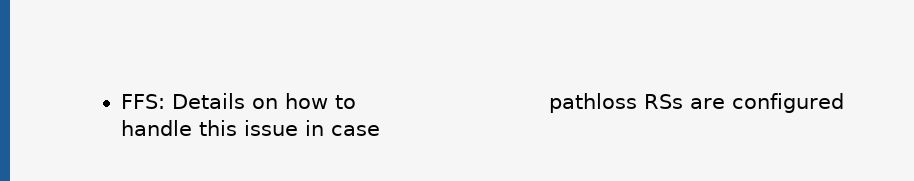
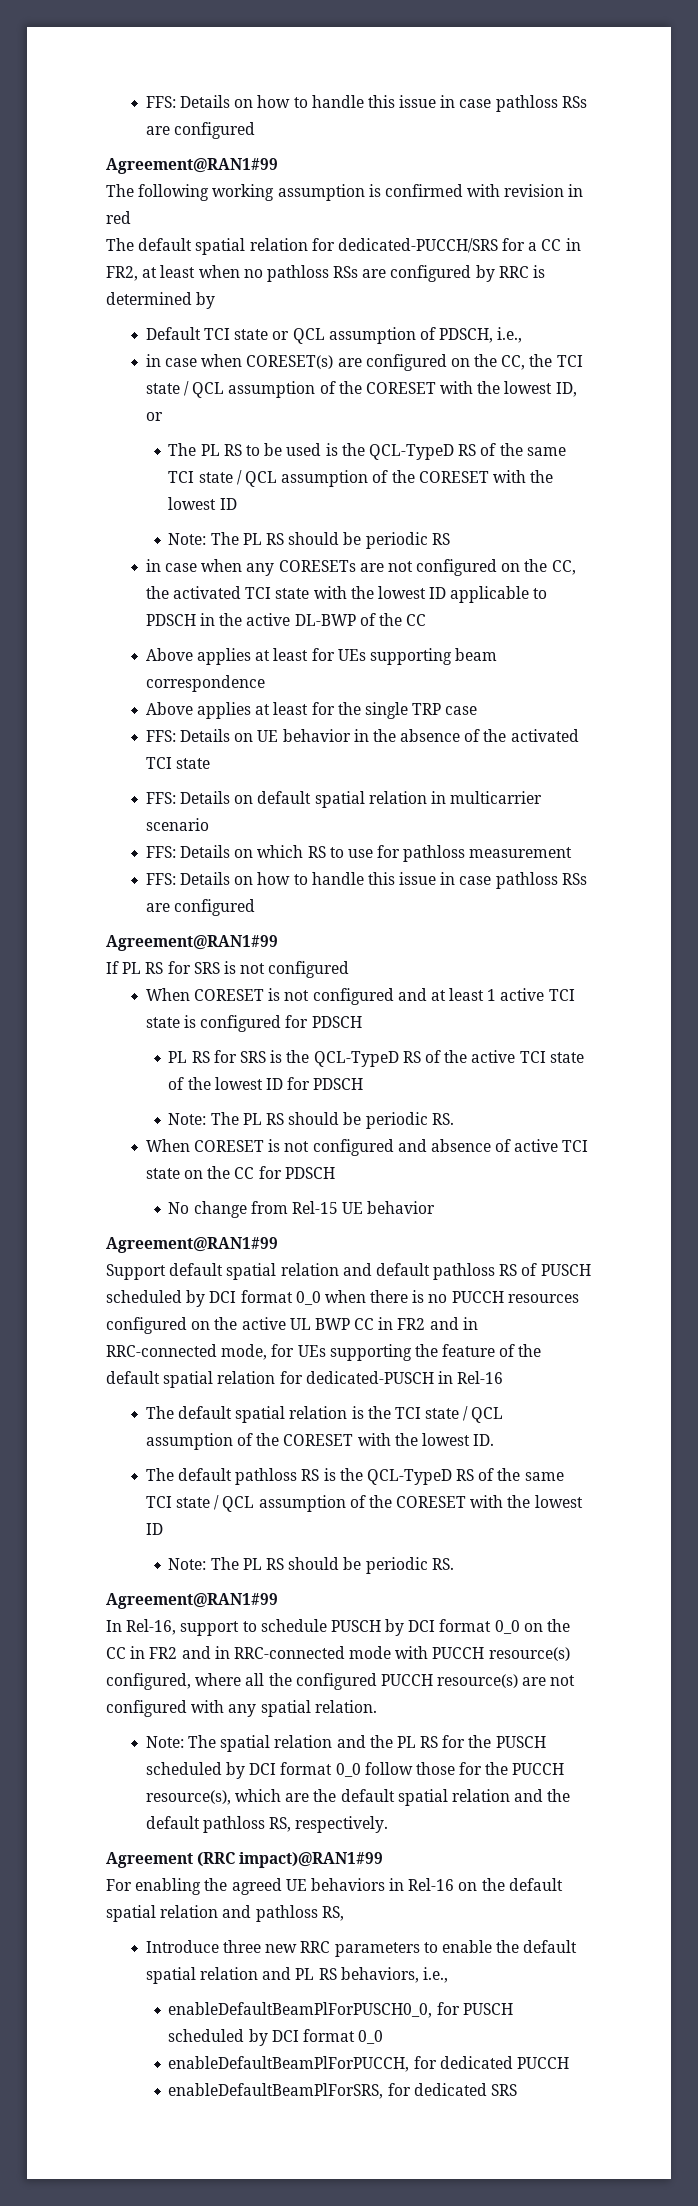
(845, 103) none -> [106,158,278,174] [106,184,584,201] [106,211,131,224] [106,238,581,255] [106,265,546,282] [106,292,216,309] [145,327,523,344] [145,354,583,371] [145,381,577,398] [145,412,163,421] [168,443,566,460] [168,470,554,487] [168,497,237,510] [168,532,450,549] [145,559,576,576] [145,586,548,603] [145,613,427,626] [145,648,498,665] [145,675,265,692] [145,702,478,719] [145,729,579,742] [145,757,210,769] [145,791,543,808] [145,818,209,831] [145,845,573,862] [145,872,587,889] [145,899,255,916] [106,935,278,951] [106,961,350,978] [145,988,575,1005] [145,1015,362,1032] [168,1050,584,1067] [168,1077,364,1090] [168,1112,454,1129] [145,1139,589,1156] [145,1166,335,1179] [168,1201,436,1218] [106,1237,278,1253] [106,1263,591,1280] [106,1290,579,1307] [106,1317,478,1334] [106,1344,542,1361] [106,1371,504,1388] [145,1406,504,1423] [145,1433,495,1450] [145,1468,564,1485] [145,1495,583,1512] [145,1523,163,1535] [168,1557,454,1574] [106,1593,278,1609] [106,1619,571,1636] [106,1646,570,1661] [106,1673,576,1690] [106,1700,377,1717] [145,1735,546,1752] [145,1762,565,1779] [145,1789,571,1806] [145,1816,389,1833] [106,1852,384,1868] [106,1878,563,1895] [106,1905,344,1922] [145,1940,578,1957] [145,1967,448,1984] [168,2002,513,2018] [168,2029,384,2046] [168,2056,570,2072] [168,2083,518,2099] // Agreement@RAN1#99 // The following working assumption is confirmed with revision in red // The default spatial relation for dedicated-PUCCH/SRS for a CC in FR2, at least when no pathloss RSs are configured by RRC is determined by // Default TCI state or QCL assumption of PDSCH, i.e., // in case when CORESET(s) are configured on the CC, the TCI state / QCL assumption of the CORESET with the lowest ID, or // The PL RS to be used is the QCL-TypeD RS of the same TCI state / QCL assumption of the CORESET with the lowest ID // Note: The PL RS should be periodic RS // in case when any CORESETs are not configured on the CC, the activated TCI state with the lowest ID applicable to PDSCH in the active DL-BWP of the CC // Above applies at least for UEs supporting beam correspondence // Above applies at least for the single TRP case // FFS: Details on UE behavior in the absence of the activated TCI state // FFS: Details on default spatial relation in multicarrier scenario // FFS: Details on which RS to use for pathloss measurement // FFS: Details on how to handle this issue in case pathloss RSs are configured // Agreement@RAN1#99 // If PL RS for SRS is not configured // When CORESET is not configured and at least 1 active TCI state is configured for PDSCH // PL RS for SRS is the QCL-TypeD RS of the active TCI state of the lowest ID for PDSCH // Note: The PL RS should be periodic RS. // When CORESET is not configured and absence of active TCI state on the CC for PDSCH // No change from Rel-15 UE behavior // Agreement@RAN1#99 // Support default spatial relation and default pathloss RS of PUSCH scheduled by DCI format 0_0 when there is no PUCCH resources configured on the active UL BWP CC in FR2 and in RRC-connected mode, for UEs supporting the feature of the default spatial relation for dedicated-PUSCH in Rel-16 // The default spatial relation is the TCI state / QCL assumption of the CORESET with the lowest ID. // The default pathloss RS is the QCL-TypeD RS of the same TCI state / QCL assumption of the CORESET with the lowest ID // Note: The PL RS should be periodic RS. // Agreement@RAN1#99 // In Rel-16, support to schedule PUSCH by DCI format 0_0 on the CC in FR2 and in RRC-connected mode with PUCCH resource(s) configured, where all the configured PUCCH resource(s) are not configured with any spatial relation. // Note: The spatial relation and the PL RS for the PUSCH scheduled by DCI format 0_0 follow those for the PUCCH resource(s), which are the default spatial relation and the default pathloss RS, respectively. // Agreement (RRC impact)@RAN1#99 // For enabling the agreed UE behaviors in Rel-16 on the default spatial relation and pathloss RS, // Introduce three new RRC parameters to enable the default spatial relation and PL RS behaviors, i.e., // enableDefaultBeamPlForPUSCH0_0, for PUSCH scheduled by DCI format 0_0 // enableDefaultBeamPlForPUCCH, for dedicated PUCCH // enableDefaultBeamPlForSRS, for dedicated SRS

